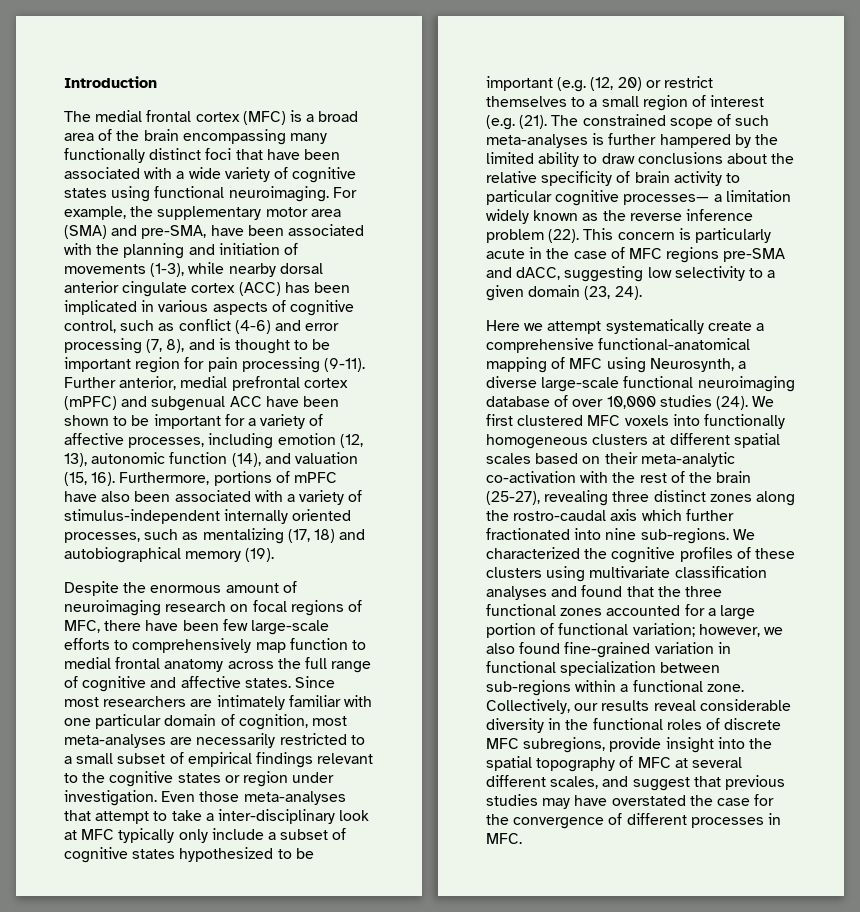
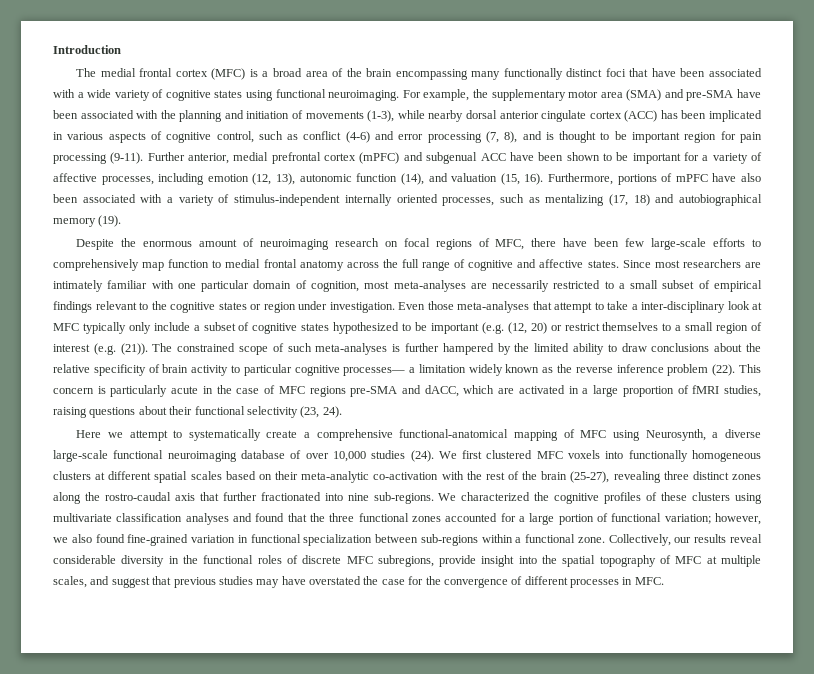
[141,225,207,239] pre-SMA, -> [686,90,734,101] pre-SMA
[519,115,548,129] (21). -> [120,343,148,355] (21)).
[564,266,776,282] [486,285,581,301] suggesting low selectivity to a given domain -> [463,385,762,397] [53,406,298,418] which are activated in a large proportion of fMRI studies, raising questions about their functional selectivity
(602, 327) none -> [173,430,183,438] to
[641,509,682,521] which -> [199,492,219,501] that
[691,757,742,768] [486,775,546,787] several different -> [720,555,761,567] multiple

